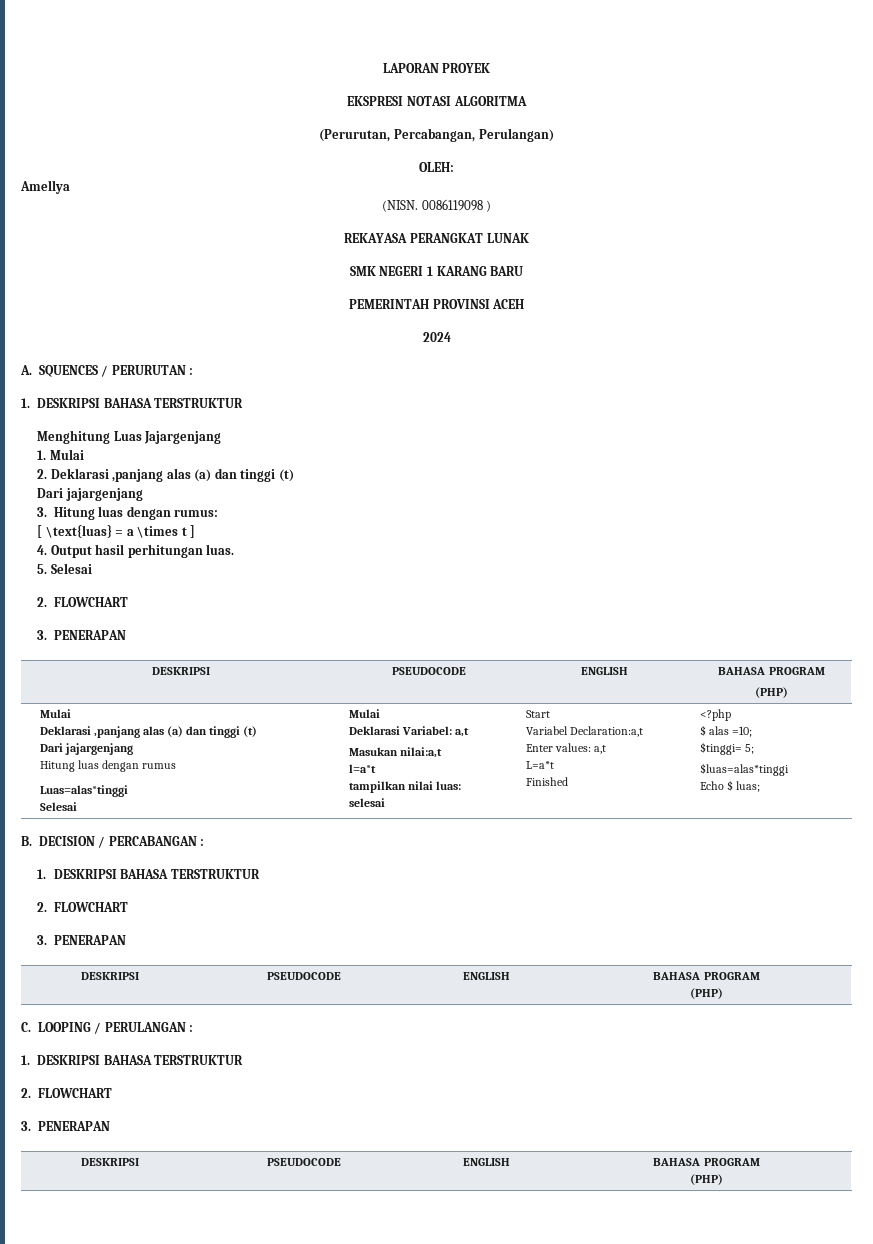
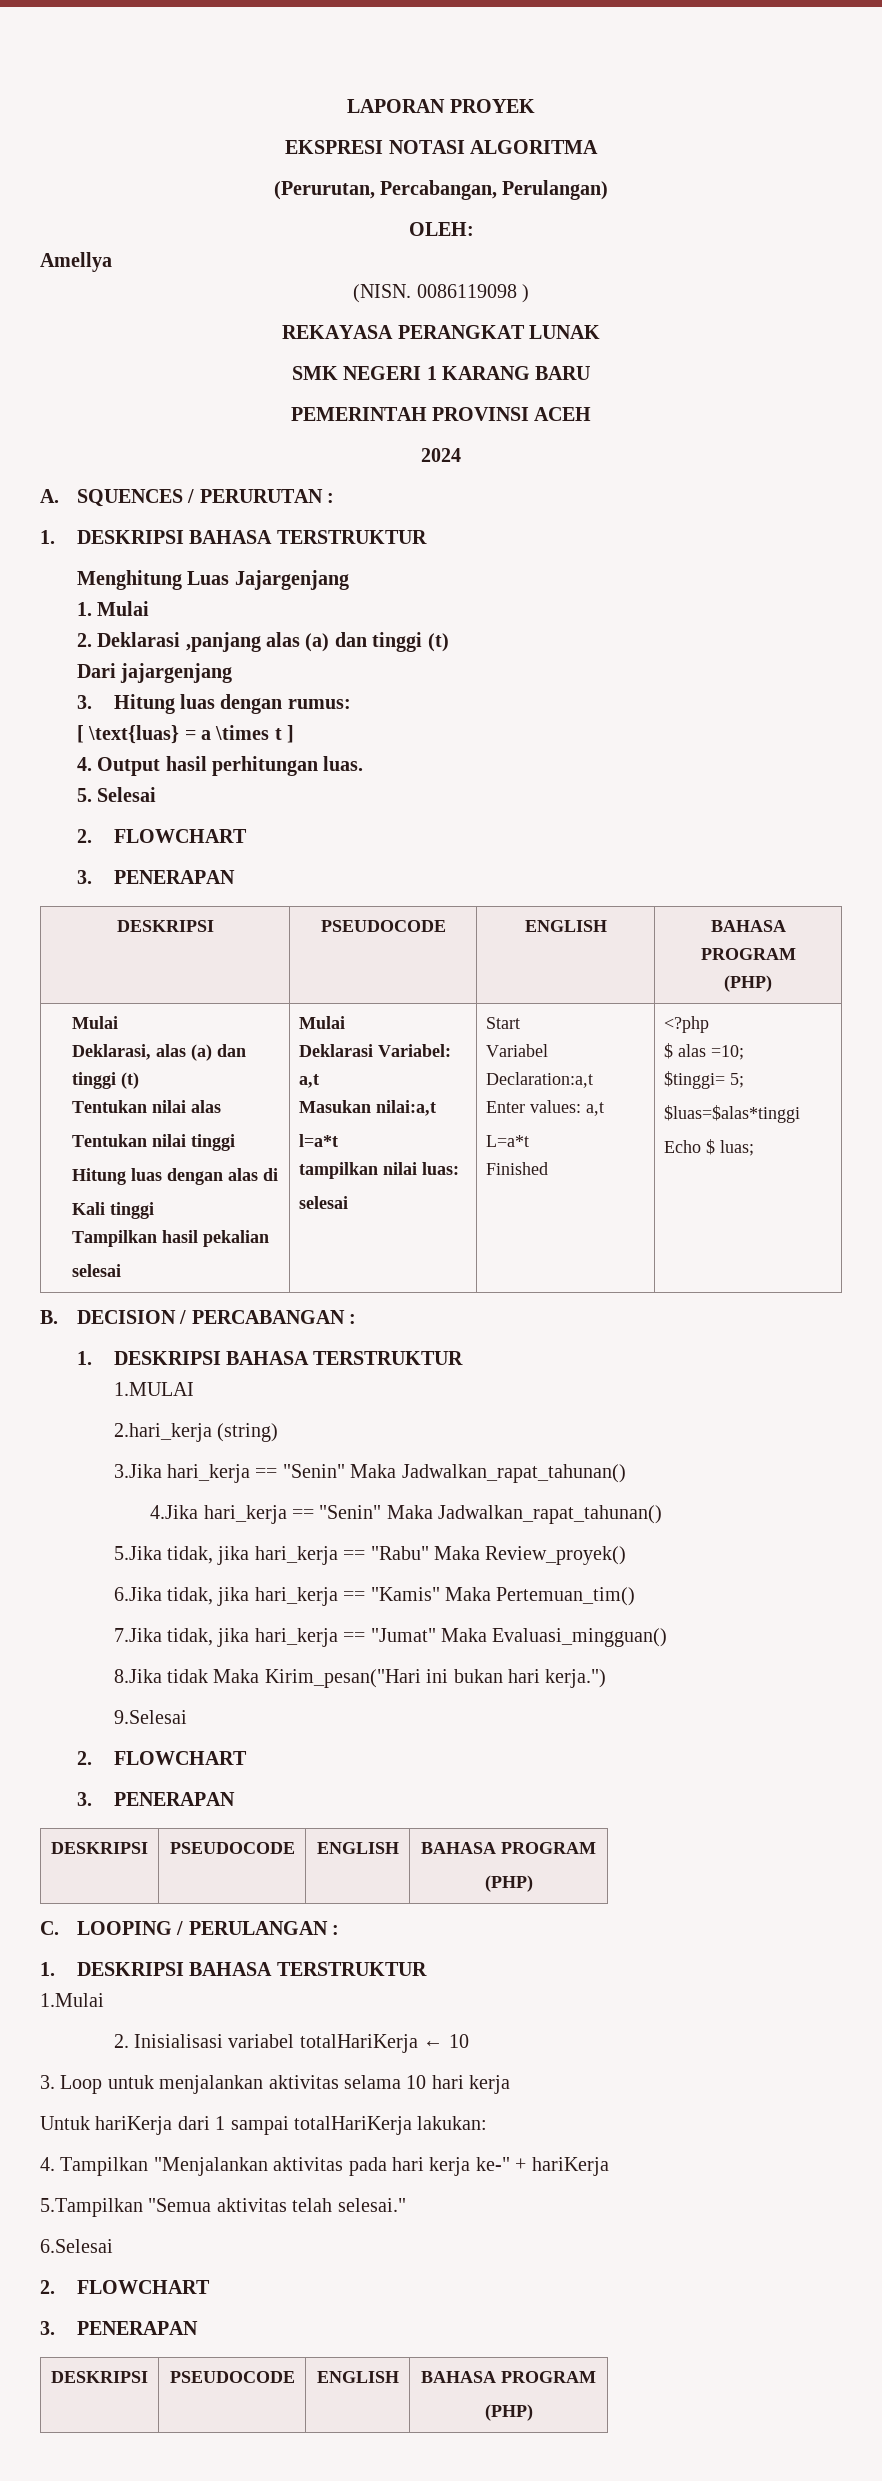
[39,726,258,738] [39,743,133,755] [39,760,176,772] [39,785,128,797] [39,802,77,811] Deklarasi ,panjang alas (a) dan tinggi (t) // Dari jajargenjang // Hitung luas dengan rumus // Luas=alas*tinggi // Selesai -> [72,1044,247,1061] [72,1072,140,1089] [72,1100,222,1113] [72,1134,236,1151] [72,1168,279,1185] [72,1202,155,1219] [72,1230,270,1247] [72,1264,122,1277] Deklarasi, alas (a) dan tinggi (t) // Tentukan nilai alas // Tentukan nilai tinggi // Hitung luas dengan alas di // Kali tinggi // Tampilkan hasil pekalian // selesai
[699,763,789,776] $luas=alas*tinggi -> [664,1105,801,1123] $luas=$alas*tinggi
(260, 874) none -> [113,1382,194,1396] [113,1423,278,1442] [113,1464,626,1483] [150,1505,663,1524] [113,1546,627,1565] [113,1587,636,1606] [113,1628,668,1647] [113,1669,607,1688] [113,1710,187,1724] // 1.MULAI // 2.hari_kerja (string) // 3.Jika hari_kerja == "Senin" Maka Jadwalkan_rapat_tahunan() // 4.Jika hari_kerja == "Senin" Maka Jadwalkan_rapat_tahunan() // 5.Jika tidak, jika hari_kerja == "Rabu" Maka Review_proyek() // 6.Jika tidak, jika hari_kerja == "Kamis" Maka Pertemuan_tim() // 7.Jika tidak, jika hari_kerja == "Jumat" Maka Evaluasi_mingguan() // 8.Jika tidak Maka Kirim_pesan("Hari ini bukan hari kerja.") // 9.Selesai
(244, 1060) none -> [40,1993,104,2007] [113,2034,469,2053] [40,2075,511,2094] [40,2116,488,2135] [40,2157,609,2176] [40,2198,406,2217] [40,2239,113,2253] // 1.Mulai // 2. Inisialisasi variabel totalHariKerja ← 10 // 3. Loop untuk menjalankan aktivitas selama 10 hari kerja // Untuk hariKerja dari 1 sampai totalHariKerja lakukan: // 4. Tampilkan "Menjalankan aktivitas pada hari kerja ke-" + hariKerja // 5.Tampilkan "Semua aktivitas telah selesai." // 6.Selesai

